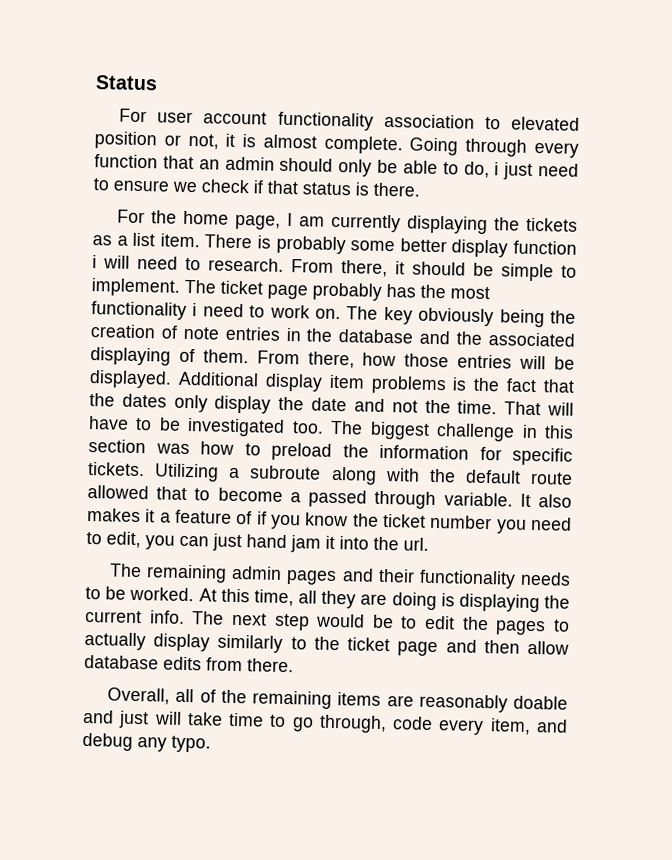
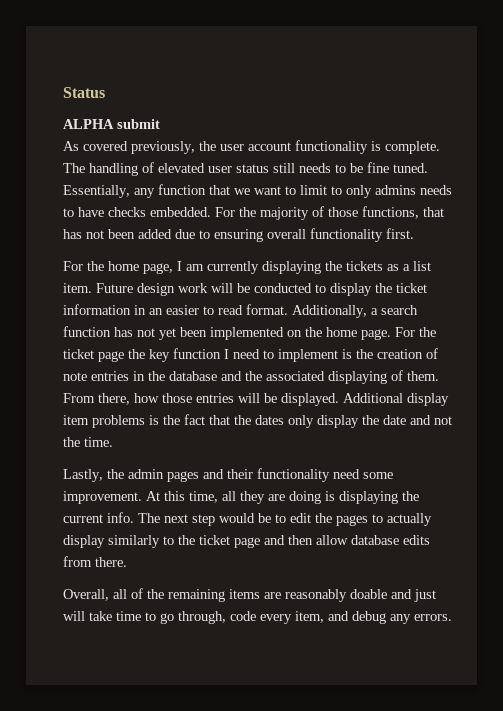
[119,108,580,131] [94,131,579,158] [94,154,579,180] [93,178,421,197] For user account functionality association to elevated position or not, it is almost complete. Going through every function that an admin should only be able to do, i just need to ensure we check if that status is there. -> [63,119,160,129] [63,140,440,154] [63,162,428,176] [63,184,452,198] [63,206,444,220] [63,228,414,242] ALPHA submit // As covered previously, the user account functionality is complete. The handling of elevated user status still needs to be fine tuned. Essentially, any function that we want to limit to only admins needs to have checks embedded. For the majority of those functions, that has not been added due to ensuring overall functionality first.
[204,234,577,258] [92,255,577,282] [91,278,490,301] [91,301,545,328] There is probably some better display function i will need to research. From there, it should be simple to implement. The ticket page probably has the most functionality i need to work on. The key obviously being -> [96,283,427,296] [63,304,418,318] [63,326,436,340] [63,348,352,362] Future design work will be conducted to display the ticket information in an easier to read format. Additionally, a search function has not yet been implemented on the home page. For the ticket page the key function I need to implement is
[504,401,574,416] [88,416,574,442] [88,438,573,466] [88,461,573,485] [87,484,572,510] [87,507,572,534] [86,531,429,553] [109,563,228,583] That will have to be investigated too. The biggest challenge in this section was how to preload the information for specific tickets. Utilizing a subroute along with the default route allowed that to become a passed through variable. It also makes it a feature of if you know the ticket number you need to edit, you can just hand jam it into the url. // The remaining -> [63,469,124,482] // Lastly, the
[520,571,571,586] [85,586,195,602] needs to be worked. -> [333,469,393,479] [63,491,142,504] need some improvement.
[171,735,211,753] typo. -> [414,614,452,621] errors.

